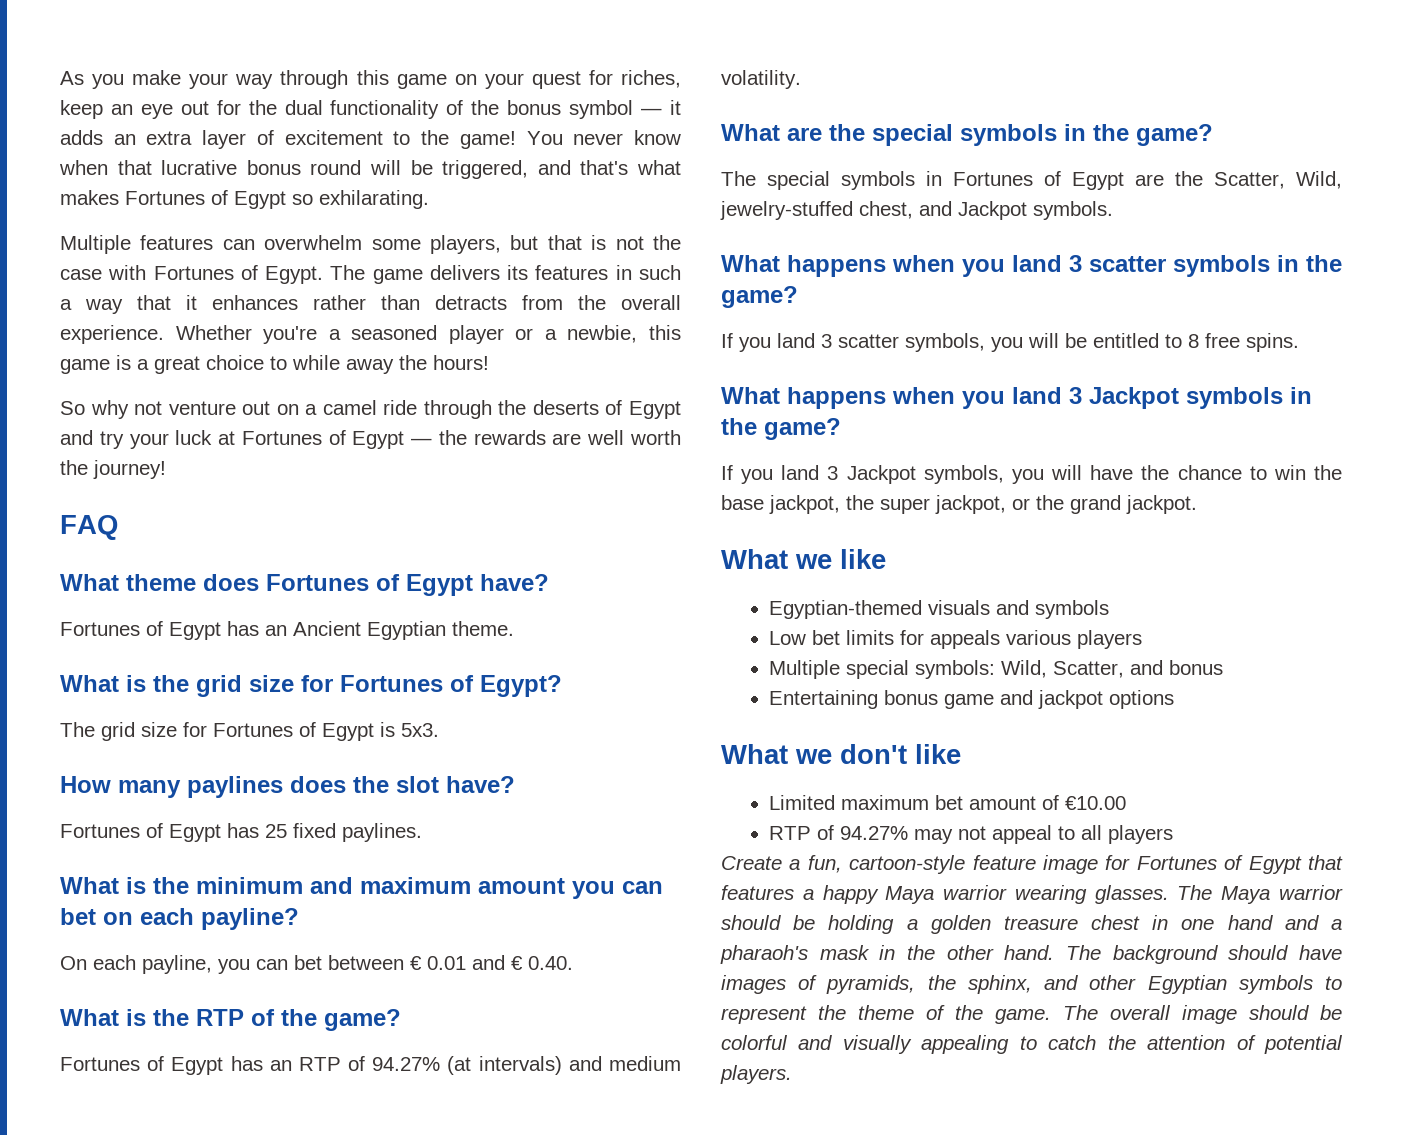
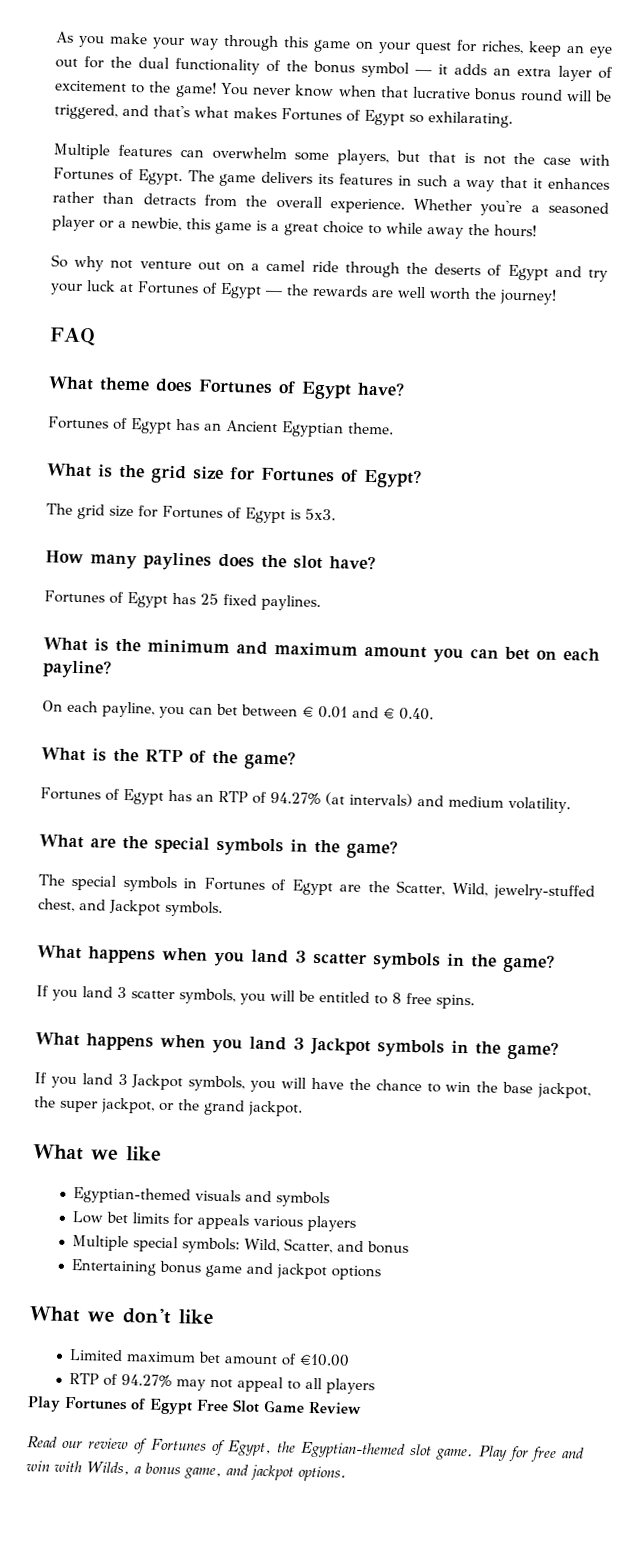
[721,855,1343,874] [721,885,1343,904] [721,915,1342,934] [720,945,1342,964] [721,975,1342,994] [721,1005,1342,1024] [721,1035,1343,1054] [720,1065,792,1084] Create a fun, cartoon-style feature image for Fortunes of Egypt that features a happy Maya warrior wearing glasses. The Maya warrior should be holding a golden treasure chest in one hand and a pharaoh's mask in the other hand. The background should have images of pyramids, the sphinx, and other Egyptian symbols to represent the theme of the game. The overall image should be colorful and visually appealing to catch the attention of potential players. -> [27,1396,362,1415] [27,1436,586,1463] [26,1460,346,1482] Play Fortunes of Egypt Free Slot Game Review // Read our review of Fortunes of Egypt, the Egyptian-themed slot game. Play for free and win with Wilds, a bonus game, and jackpot options.

